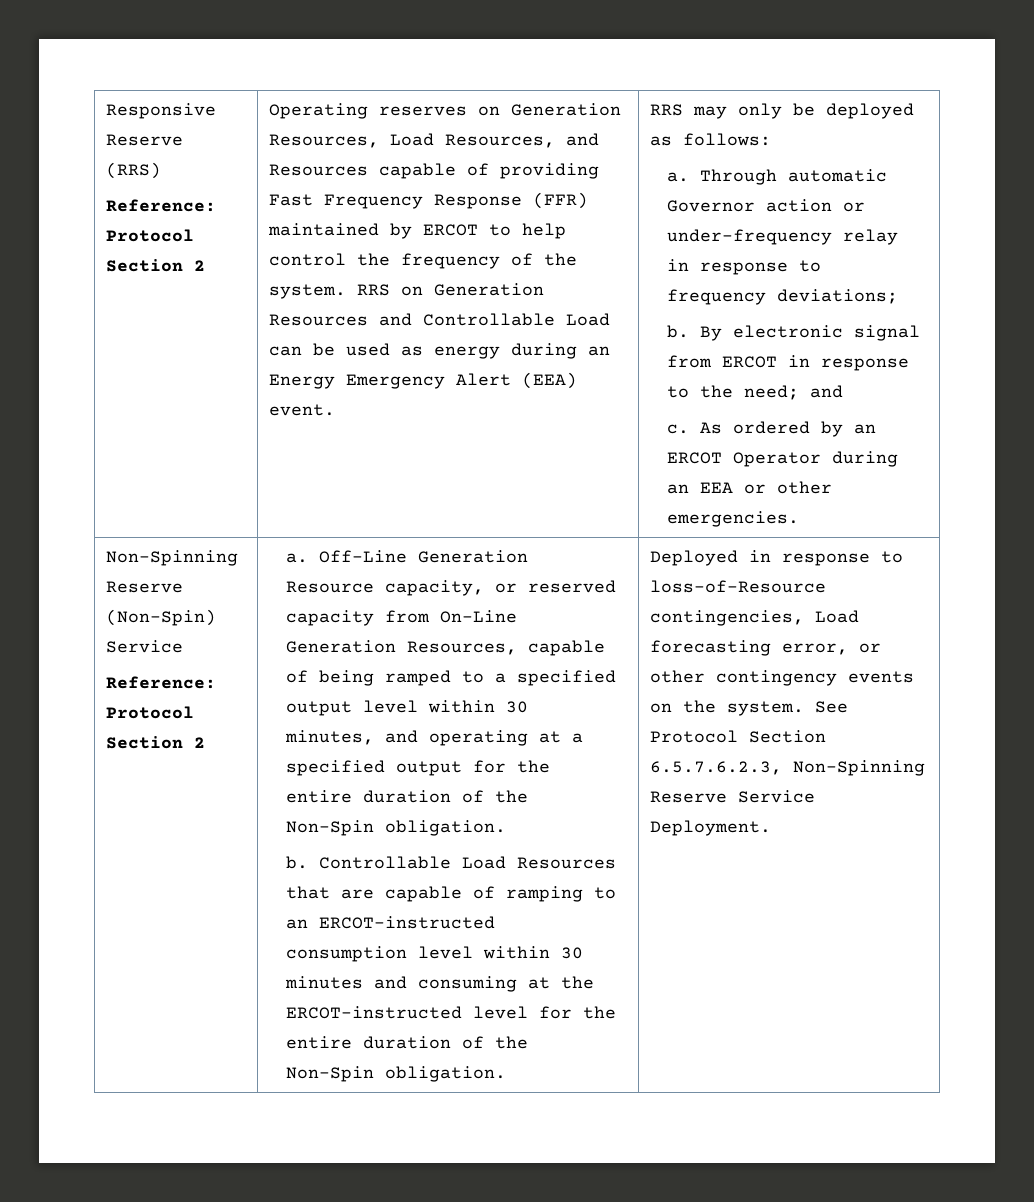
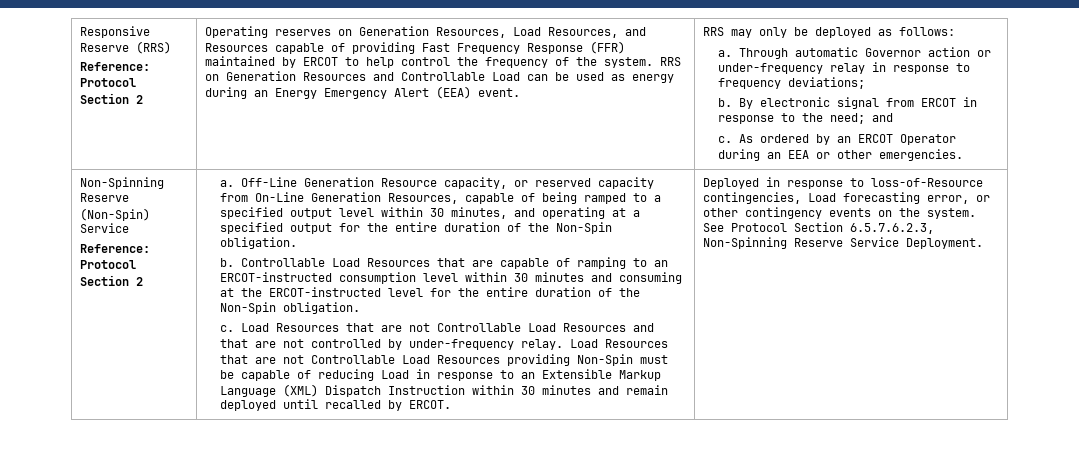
(507, 1074) none -> [220,323,655,332] [220,339,669,350] [220,354,669,366] [220,369,662,381] [220,384,669,397] [220,399,452,411] // c. Load Resources that are not Controllable Load Resources and that are not controlled by under-frequency relay. Load Resources that are not Controllable Load Resources providing Non-Spin must be capable of reducing Load in response to an Extensible Markup Language (XML) Dispatch Instruction within 30 minutes and remain deployed until recalled by ERCOT.

